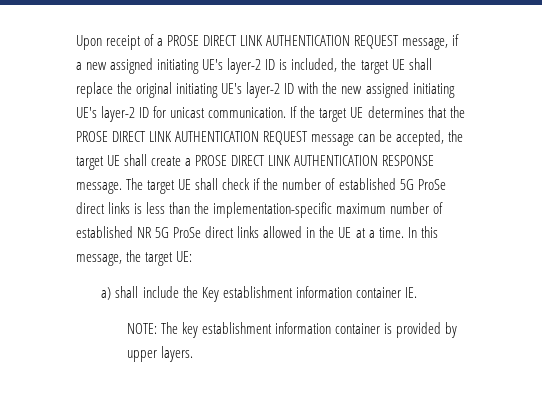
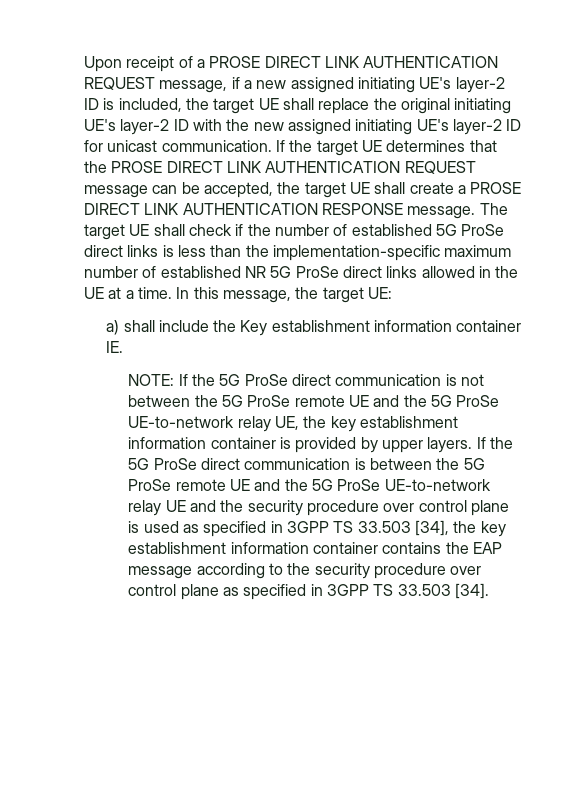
[160,322,178,334] The -> [178,374,484,386] [128,395,500,407] [128,416,327,432] If the 5G ProSe direct communication is not between the 5G ProSe remote UE and the 5G ProSe UE-to-network relay UE, the
(193, 354) none -> [476,437,513,449] [128,458,485,470] [128,479,491,491] [128,500,509,516] [128,520,506,537] [128,542,502,554] [128,563,482,579] [128,583,489,600] If the 5G ProSe direct communication is between the 5G ProSe remote UE and the 5G ProSe UE-to-network relay UE and the security procedure over control plane is used as specified in 3GPP TS 33.503 [34], the key establishment information container contains the EAP message according to the security procedure over control plane as specified in 3GPP TS 33.503 [34].

